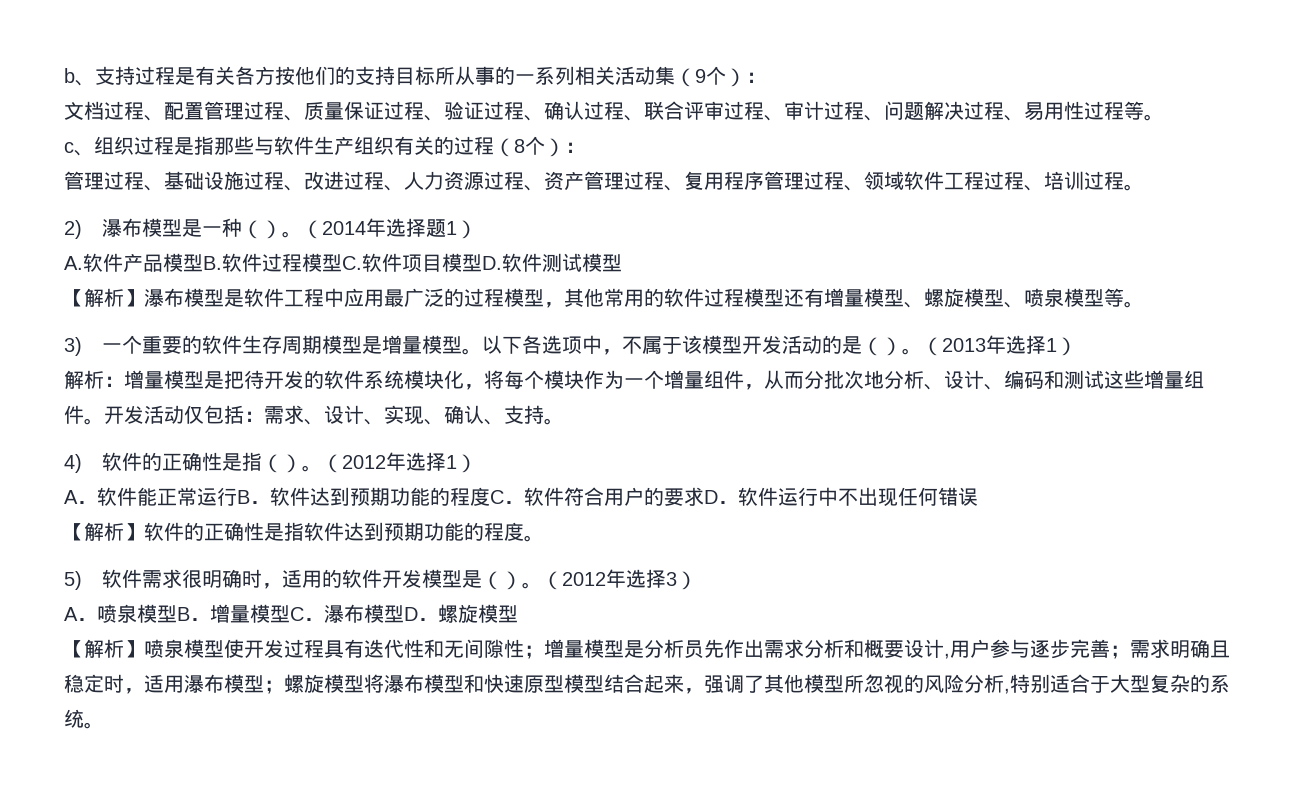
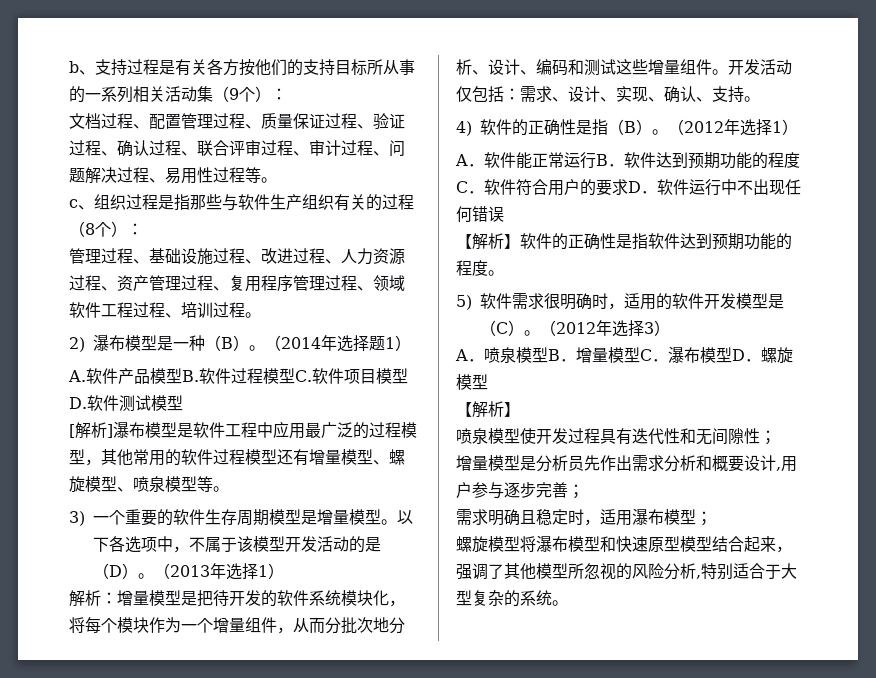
(262, 229) none -> [221,337,233,349] B
[64,288,144,307] 【解析】 -> [69,422,113,439] [解析]
(882, 346) none -> [109,565,122,577] D
(282, 463) none -> [624,121,636,133] B
(502, 580) none -> [496,322,508,334] C
(144, 649) none -> (520, 409) //
(544, 652) none -> (776, 437) //
(1130, 652) none -> (584, 491) //
(284, 687) none -> (712, 518) //

